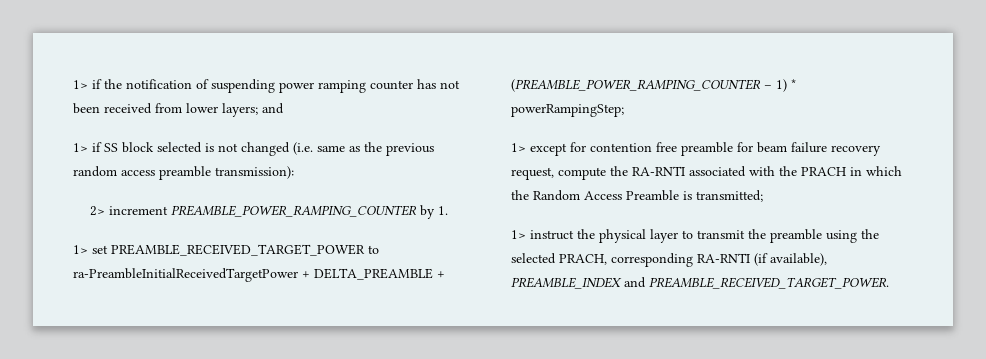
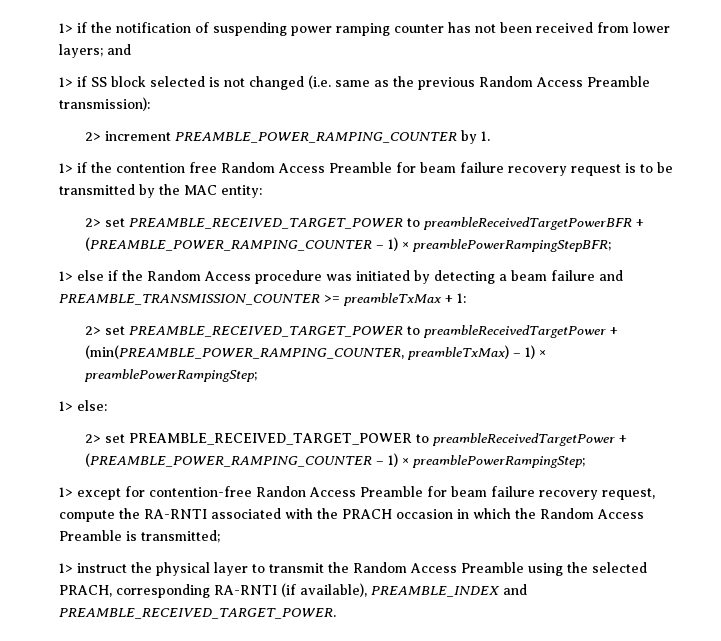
[73,166,212,180] random access preamble -> [478,76,650,87] Random Access Preamble
[92,244,380,256] [73,268,446,282] [511,79,797,92] [511,104,625,117] set PREAMBLE_RECEIVED_TARGET_POWER to ra-PreambleInitialReceivedTargetPower + DELTA_PREAMBLE + (PREAMBLE_POWER_RAMPING_COUNTER – 1) * powerRampingStep; -> [76,162,673,176] [58,184,262,198] [84,217,644,230] [84,237,611,252] [58,270,623,284] [58,293,466,306] [84,325,618,338] [84,345,546,360] [83,369,257,382] [58,400,107,411] [84,433,627,446] [84,453,585,468] if the contention free Random Access Preamble for beam failure recovery request is to be transmitted by the MAC entity: // 2> set PREAMBLE_RECEIVED_TARGET_POWER to preambleReceivedTargetPowerBFR + (PREAMBLE_POWER_RAMPING_COUNTER – 1) × preamblePowerRampingStepBFR; // 1> else if the Random Access procedure was initiated by detecting a beam failure and PREAMBLE_TRANSMISSION_COUNTER >= preambleTxMax + 1: // 2> set PREAMBLE_RECEIVED_TARGET_POWER to preambleReceivedTargetPower + (min(PREAMBLE_POWER_RAMPING_COUNTER, preambleTxMax) – 1) × preamblePowerRampingStep; // 1> else: // 2> set PREAMBLE_RECEIVED_TARGET_POWER to preambleReceivedTargetPower + (PREAMBLE_POWER_RAMPING_COUNTER – 1) × preamblePowerRampingStep;
[590,142,734,156] contention free preamble -> [148,486,423,497] contention-free Randon Access Preamble
(847, 171) none -> [395,509,453,519] occasion
[770,229,823,243] preamble -> [352,562,524,573] Random Access Preamble

